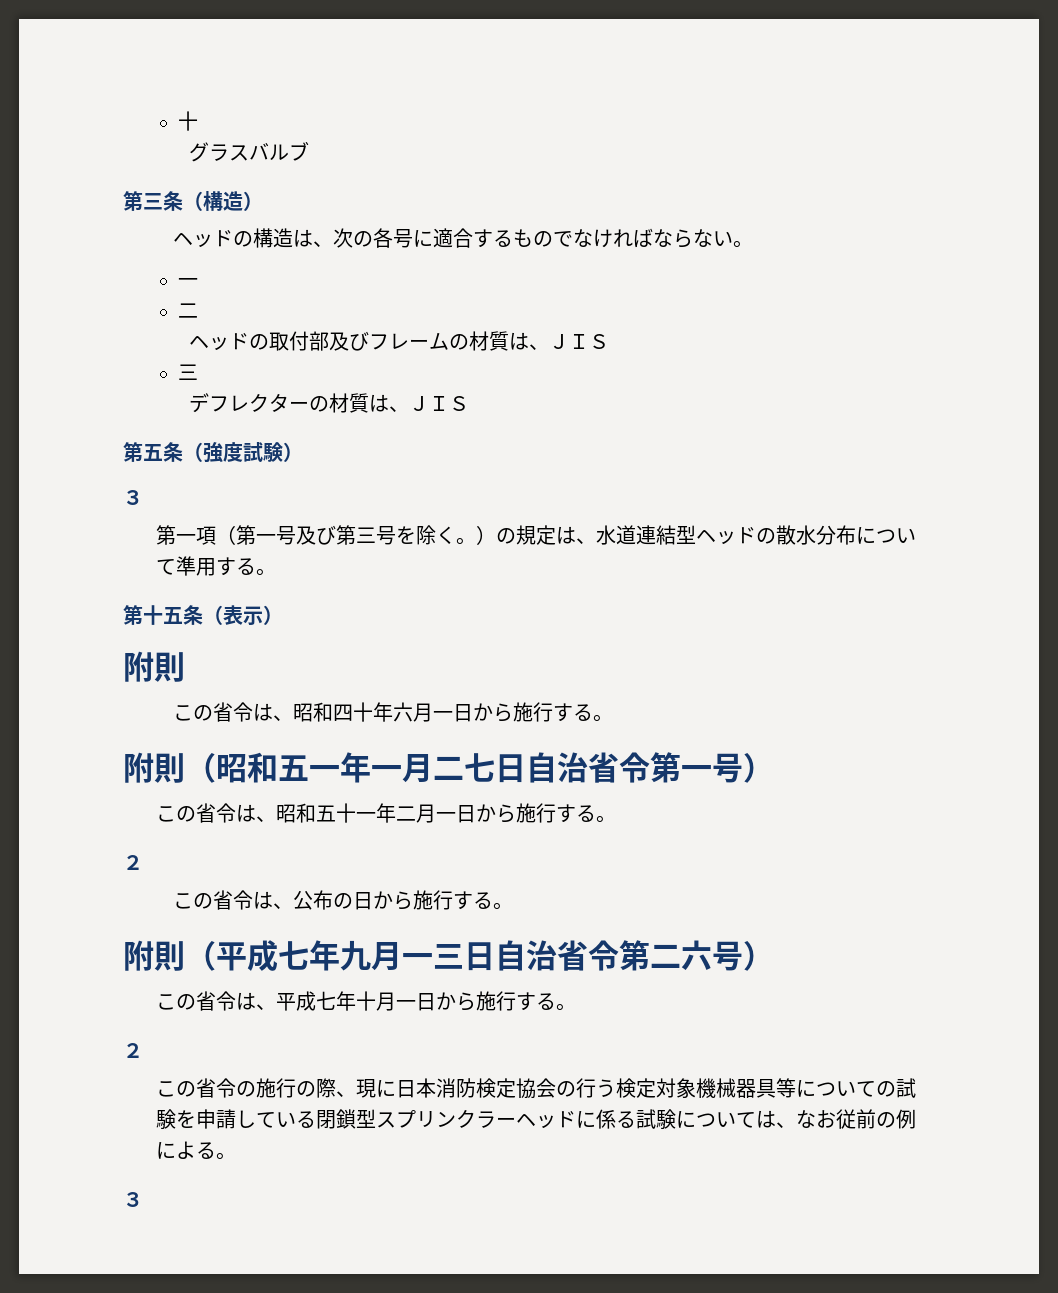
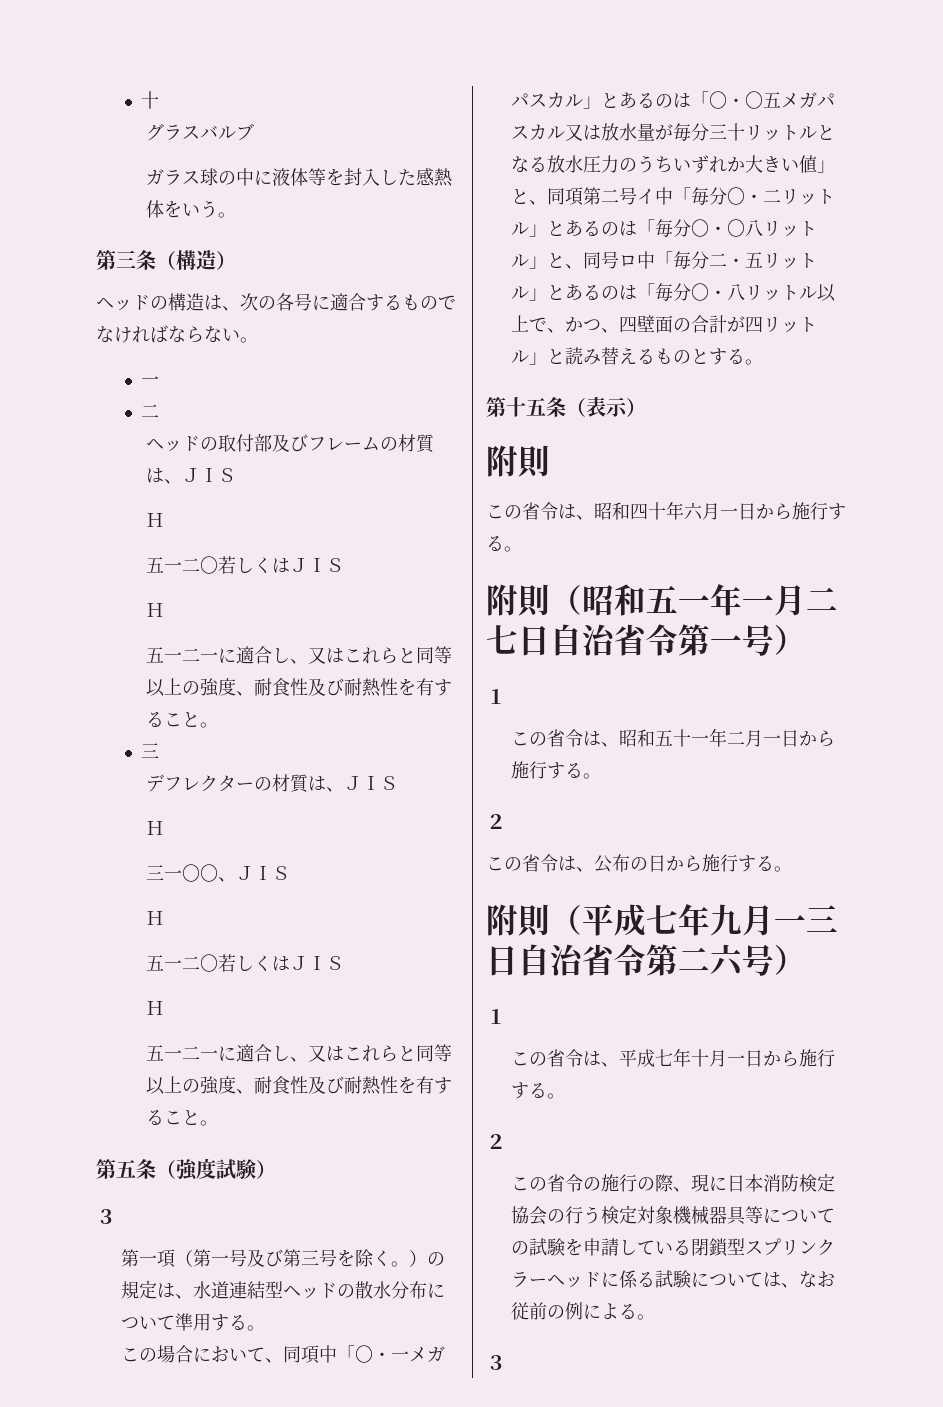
(310, 151) none -> [146,168,454,187] [146,200,237,218] // ガラス球の中に液体等を封入した感熱体をいう。
(610, 341) none -> [146,513,165,527] [146,556,345,574] [146,603,165,617] [146,646,453,664] [146,678,453,697] [146,712,219,728] // Ｈ // 五一二〇若しくはＪＩＳ // Ｈ // 五一二一に適合し、又はこれらと同等以上の強度、耐食性及び耐熱性を有すること。
(470, 403) none -> [146,821,165,835] [146,864,291,882] [146,911,165,925] [146,954,345,972] [146,1001,165,1015] [146,1044,453,1062] [146,1076,453,1095] [146,1110,219,1126] // Ｈ // 三一〇〇、ＪＩＳ // Ｈ // 五一二〇若しくはＪＩＳ // Ｈ // 五一二一に適合し、又はこれらと同等以上の強度、耐食性及び耐熱性を有すること。
(277, 572) none -> [121,1345,446,1364] [511,91,836,109] [511,123,836,142] [511,155,836,173] [511,187,836,206] [511,219,818,238] [511,251,818,270] [511,283,837,302] [511,315,818,333] [511,347,764,365] // この場合において、同項中「〇・一メガパスカル」とあるのは「〇・〇五メガパスカル又は放水量が毎分三十リットルとなる放水圧力のうちいずれか大きい値」と、同項第二号イ中「毎分〇・二リットル」とあるのは「毎分〇・〇八リットル」と、同号ロ中「毎分二・五リットル」とあるのは「毎分〇・八リットル以上で、かつ、四壁面の合計が四リットル」と読み替えるものとする。
(774, 768) none -> [486,689,506,704] // １
(774, 956) none -> [486,1009,506,1024] // １

